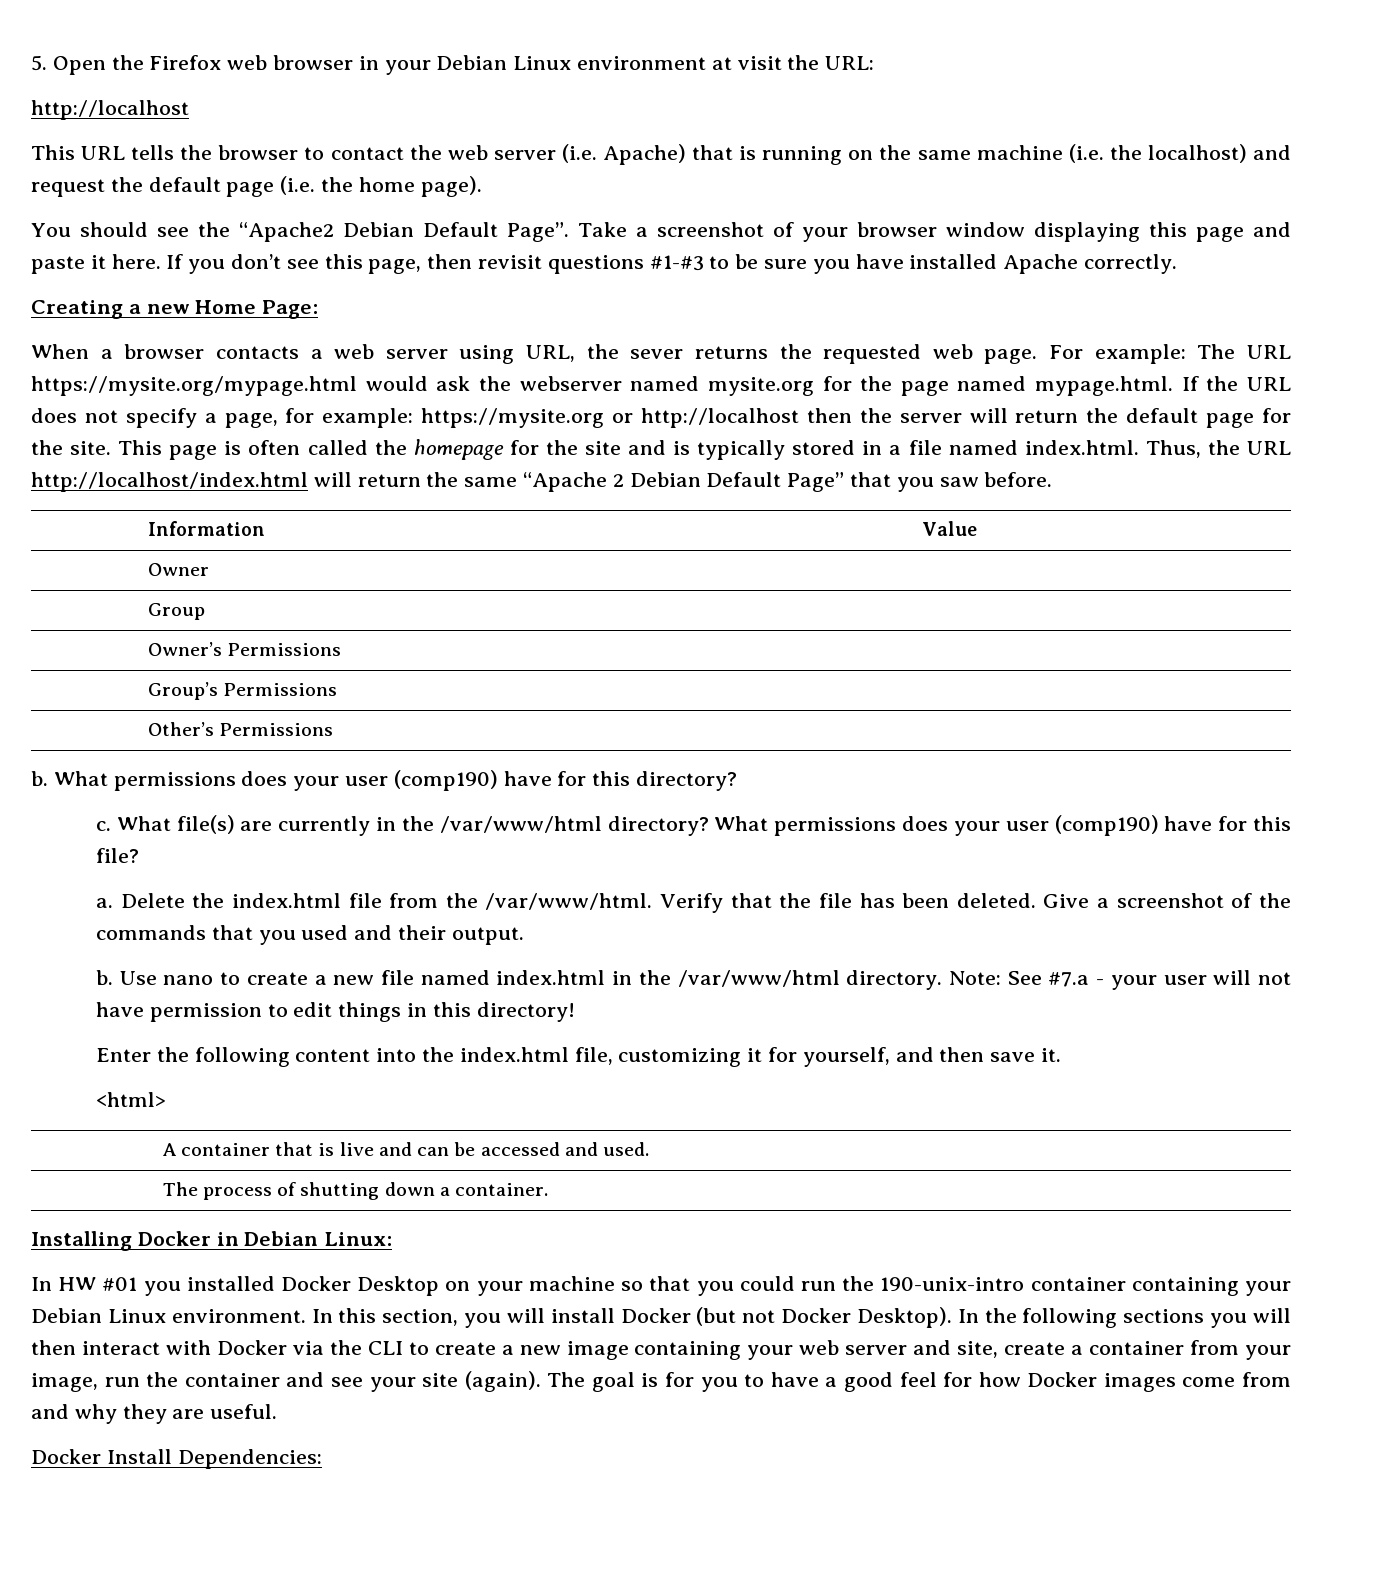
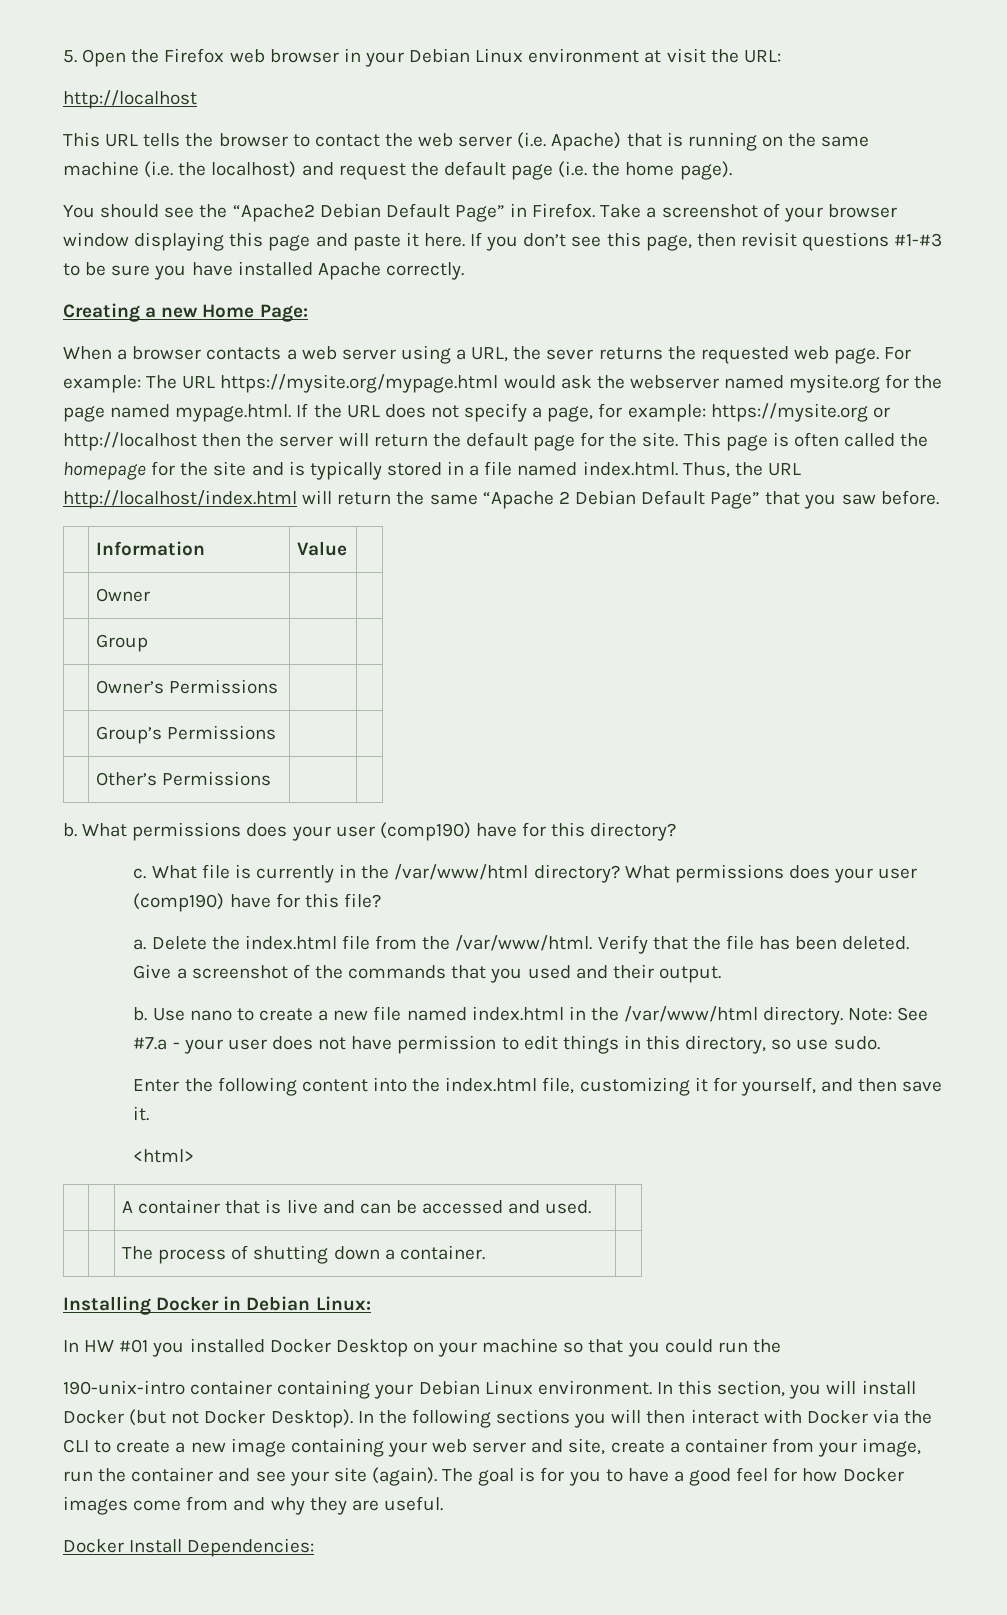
[506,222,569,242] Page”. -> [454,203,596,222] Page” in Firefox.
(515, 354) none -> [456,349,467,360] a
[176,815,273,834] file(s) are -> [201,864,251,879] file is
[1213,970,1252,985] will -> [271,1036,313,1050] does
[476,1002,575,1022] directory! -> [685,1035,880,1054] directory, so use sudo.
(875, 1283) none -> (781, 1346) //

